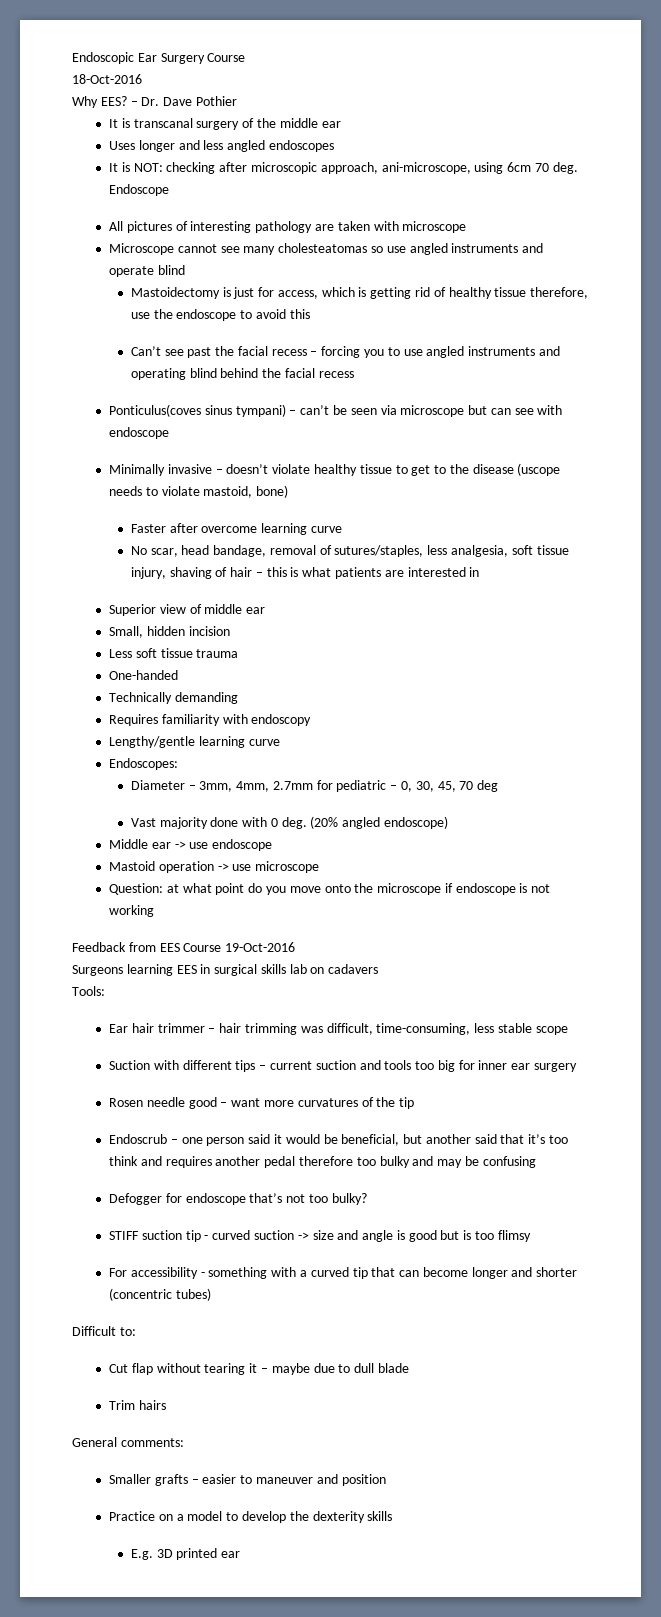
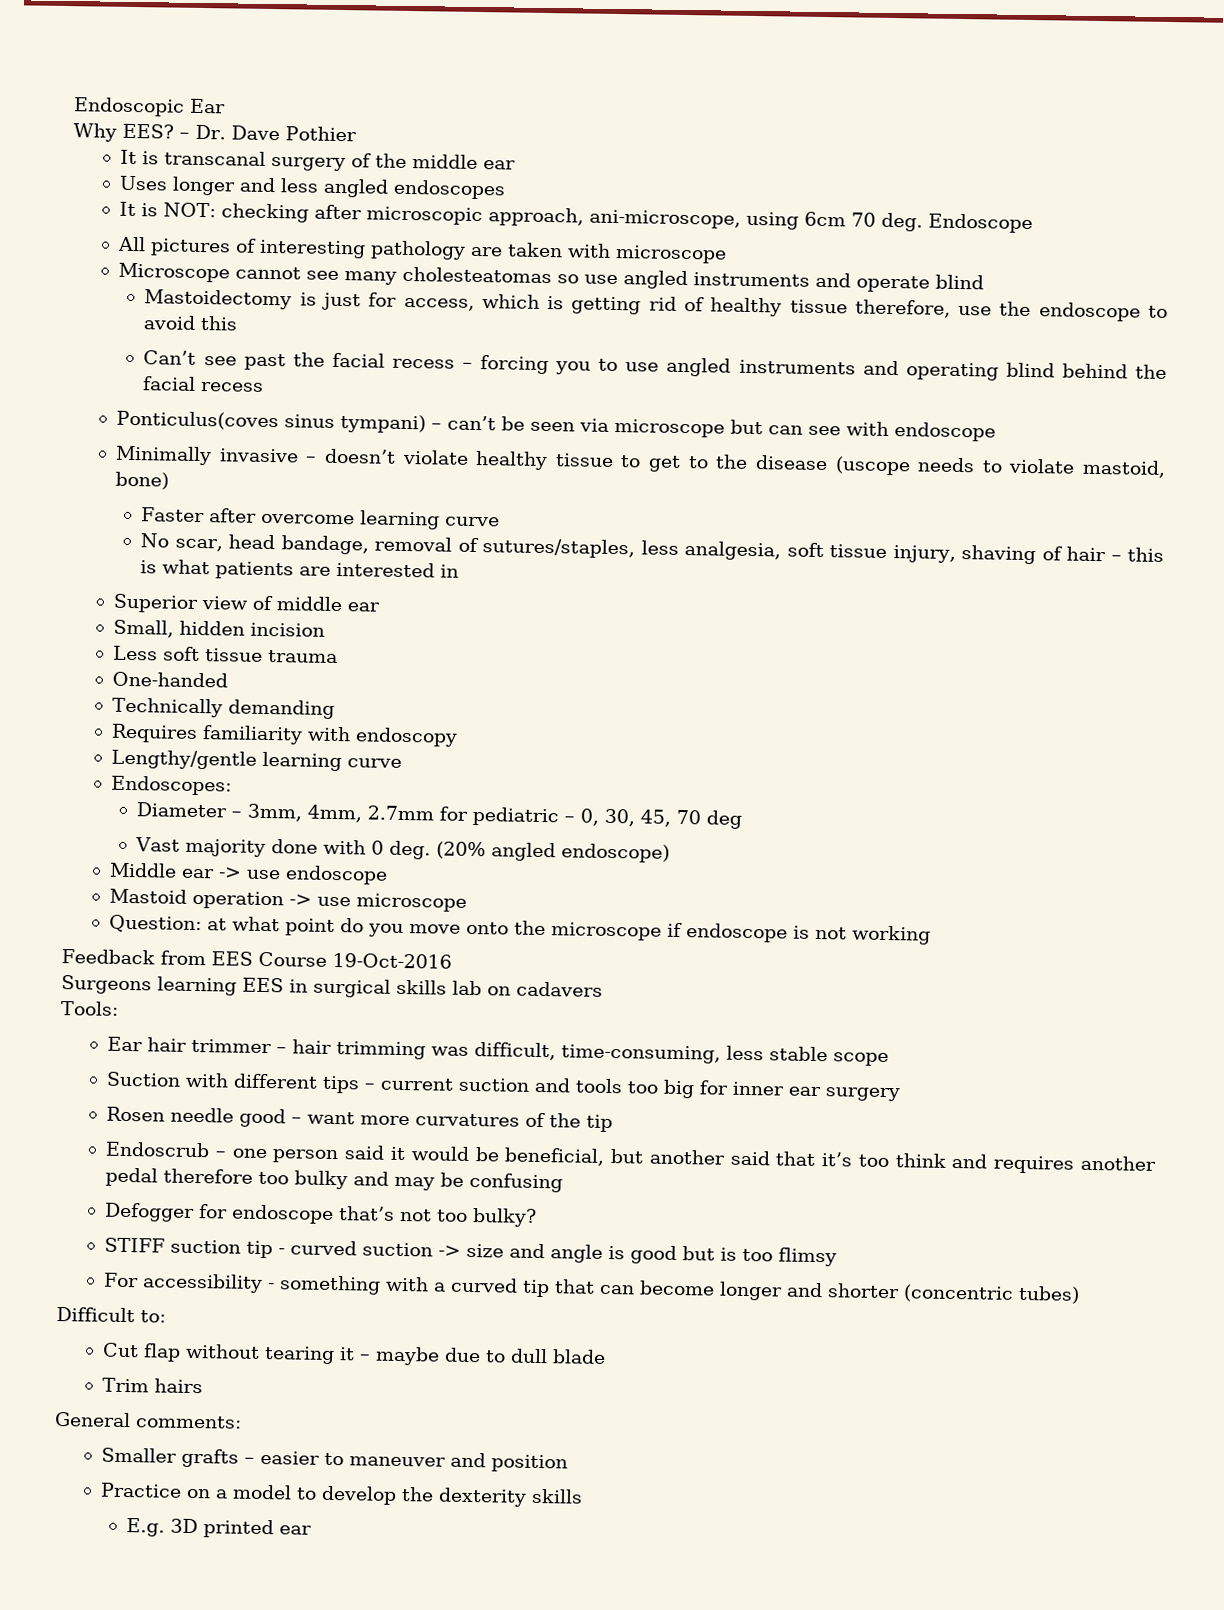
[160,53,246,64] [72,74,142,84] Surgery Course // 18-Oct-2016 -> (226, 106) none

